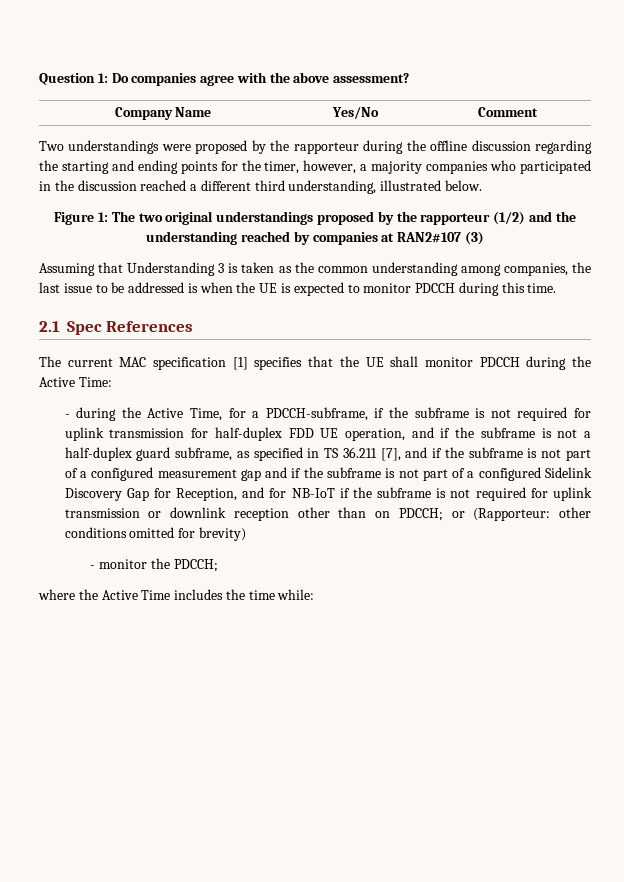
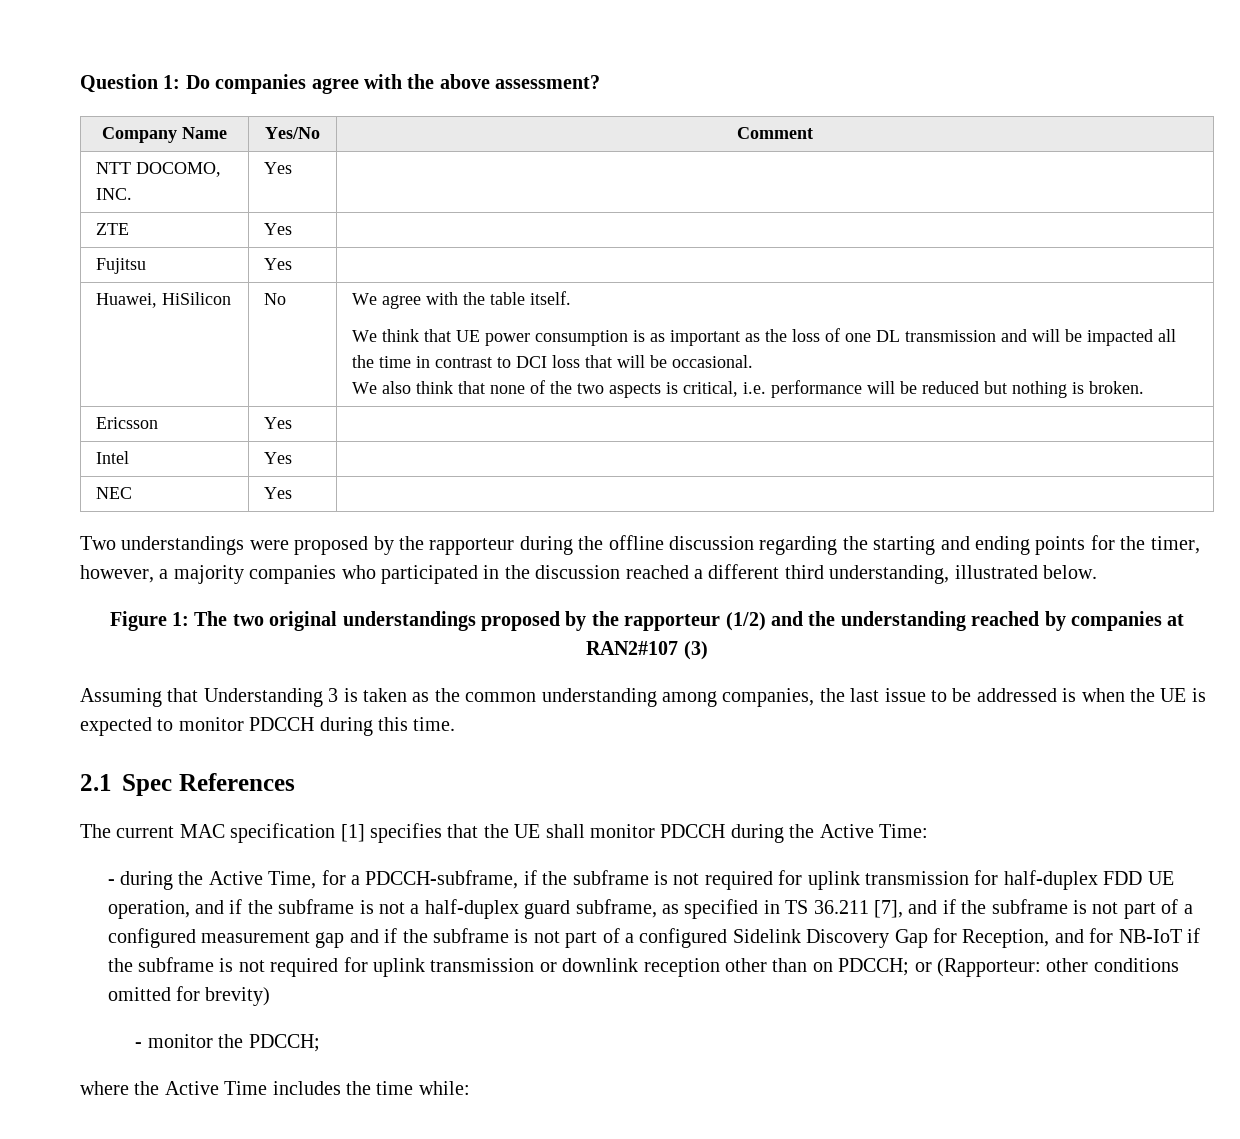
(538, 112) none -> [95,162,221,177] [95,188,132,200] [263,162,292,174] [95,223,129,235] [263,223,292,235] [95,258,146,274] [263,258,292,270] [95,292,231,308] [263,293,286,305] [351,291,571,309] [351,328,1176,346] [351,355,753,368] [351,380,1144,398] [95,417,158,429] [263,417,292,429] [95,451,129,464] [263,452,292,464] [95,487,132,499] [263,487,292,499] // NTT DOCOMO, INC. | Yes | // ZTE | Yes | // Fujitsu | Yes | // Huawei, HiSilicon | No | We agree with the table itself. // We think that UE power consumption is as important as the loss of one DL transmission and will be impacted all the time in contrast to DCI loss that will be occasional. // We also think that none of the two aspects is critical, i.e. performance will be reduced but nothing is broken. // Ericsson | Yes | // Intel | Yes | // NEC | Yes |

